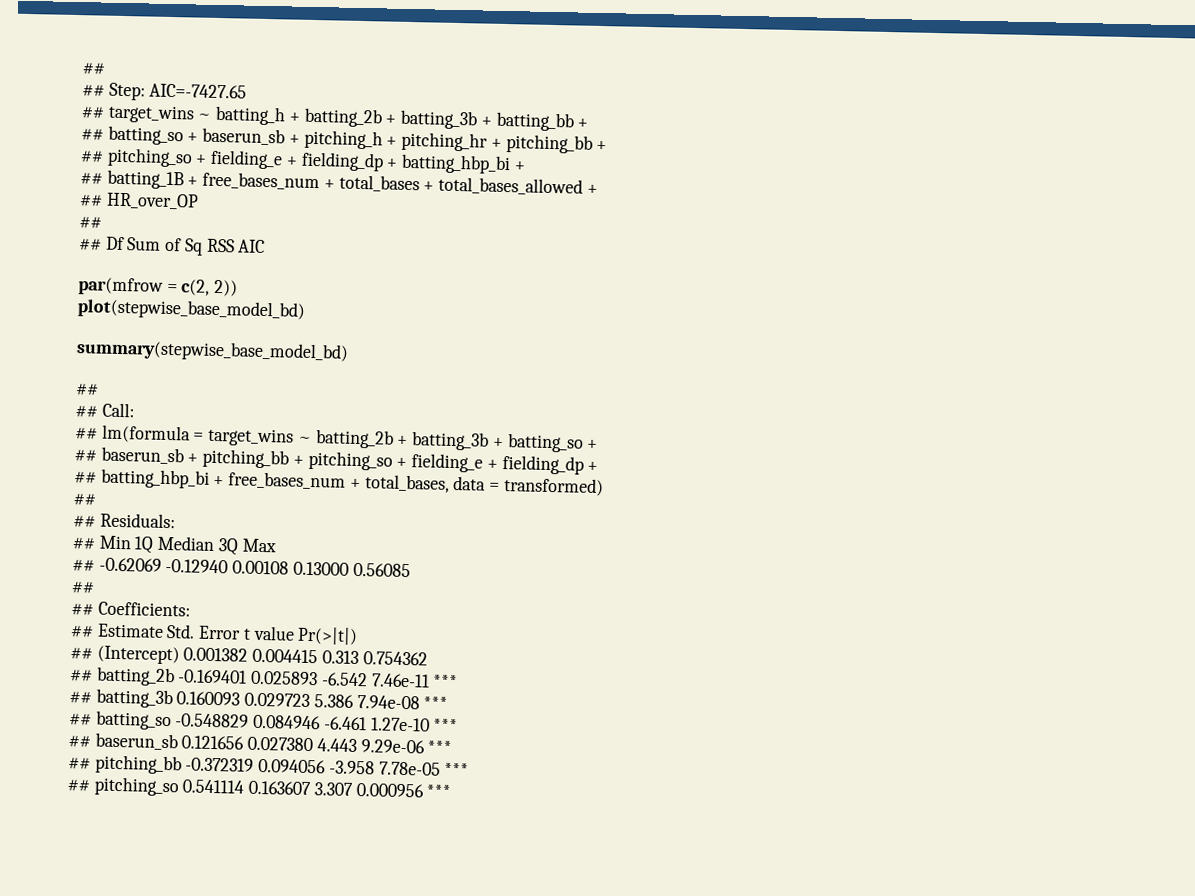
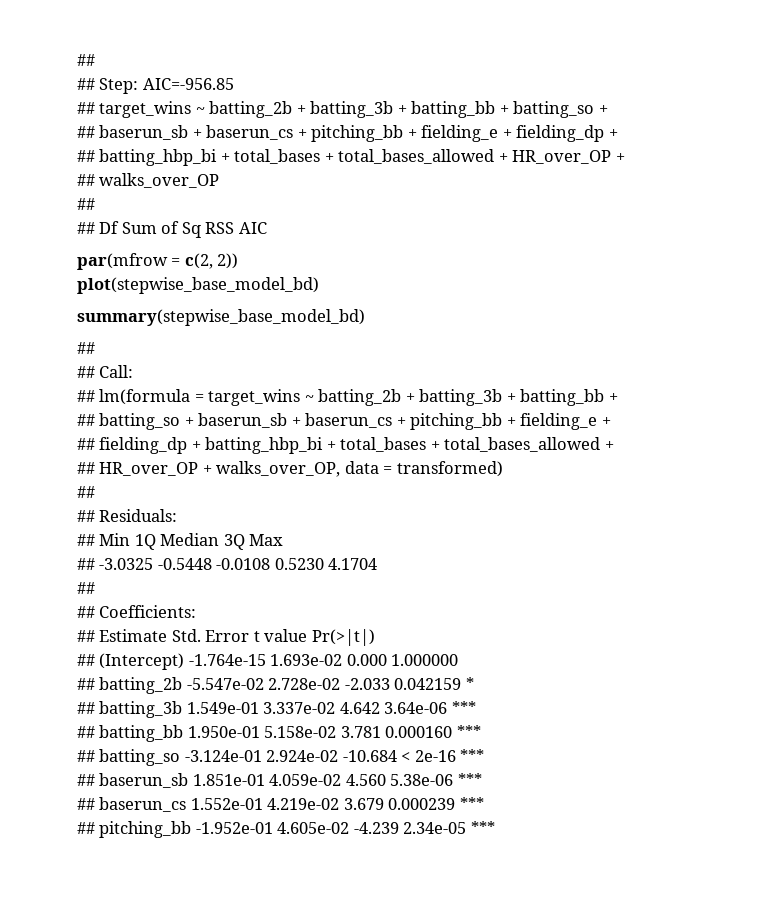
[149,83,248,99] AIC=-7427.65 -> [142,78,234,90] AIC=-956.85
[215,105,589,132] [81,125,608,154] [80,147,525,175] [80,169,598,196] [79,192,199,210] batting_h + batting_2b + batting_3b + batting_bb + // ## batting_so + baserun_sb + pitching_h + pitching_hr + pitching_bb + // ## pitching_so + fielding_e + fielding_dp + batting_hbp_bi + // ## batting_1B + free_bases_num + total_bases + total_bases_allowed + // ## HR_over_OP -> [209,101,608,118] [77,125,618,142] [77,149,625,166] [77,173,220,188] batting_2b + batting_3b + batting_bb + batting_so + // ## baserun_sb + baserun_cs + pitching_bb + fielding_e + fielding_dp + // ## batting_hbp_bi + total_bases + total_bases_allowed + HR_over_OP + // ## walks_over_OP
[506,433,599,453] [74,446,599,475] [74,468,450,493] batting_so + // ## baserun_sb + pitching_bb + pitching_so + fielding_e + fielding_dp + // ## batting_hbp_bi + free_bases_num + total_bases, -> [520,389,618,406] [77,413,611,430] [77,437,614,454] [77,461,341,477] batting_bb + // ## batting_so + baserun_sb + baserun_cs + pitching_bb + fielding_e + // ## fielding_dp + batting_hbp_bi + total_bases + total_bases_allowed + // ## HR_over_OP + walks_over_OP,
[98,557,411,578] -0.62069 -0.12940 0.00108 0.13000 0.56085 -> [99,558,378,570] -3.0325 -0.5448 -0.0108 0.5230 4.1704
[183,647,428,666] [70,666,459,689] [69,688,449,710] [69,710,459,733] [68,732,453,755] [68,754,470,777] [67,776,424,798] 0.001382 0.004415 0.313 0.754362 // ## batting_2b -0.169401 0.025893 -6.542 7.46e-11 *** // ## batting_3b 0.160093 0.029723 5.386 7.94e-08 *** // ## batting_so -0.548829 0.084946 -6.461 1.27e-10 *** // ## baserun_sb 0.121656 0.027380 4.443 9.29e-06 *** // ## pitching_bb -0.372319 0.094056 -3.958 7.78e-05 *** // ## pitching_so 0.541114 0.163607 3.307 0.000956 -> [188,654,459,666] [77,677,474,694] [77,701,476,718] [77,725,481,742] [77,749,485,766] [77,773,482,788] [77,797,484,812] [77,821,467,838] -1.764e-15 1.693e-02 0.000 1.000000 // ## batting_2b -5.547e-02 2.728e-02 -2.033 0.042159 * // ## batting_3b 1.549e-01 3.337e-02 4.642 3.64e-06 *** // ## batting_bb 1.950e-01 5.158e-02 3.781 0.000160 *** // ## batting_so -3.124e-01 2.924e-02 -10.684 < 2e-16 *** // ## baserun_sb 1.851e-01 4.059e-02 4.560 5.38e-06 *** // ## baserun_cs 1.552e-01 4.219e-02 3.679 0.000239 *** // ## pitching_bb -1.952e-01 4.605e-02 -4.239 2.34e-05

